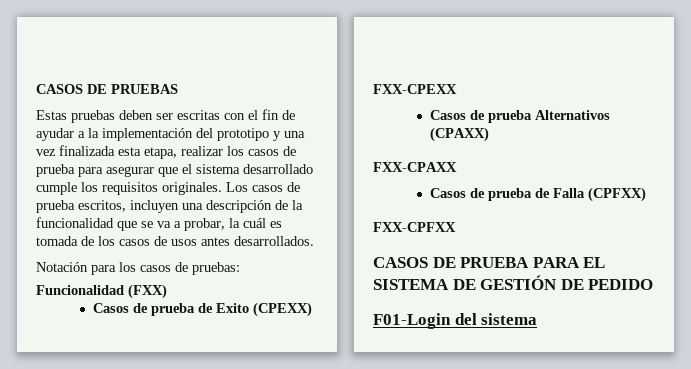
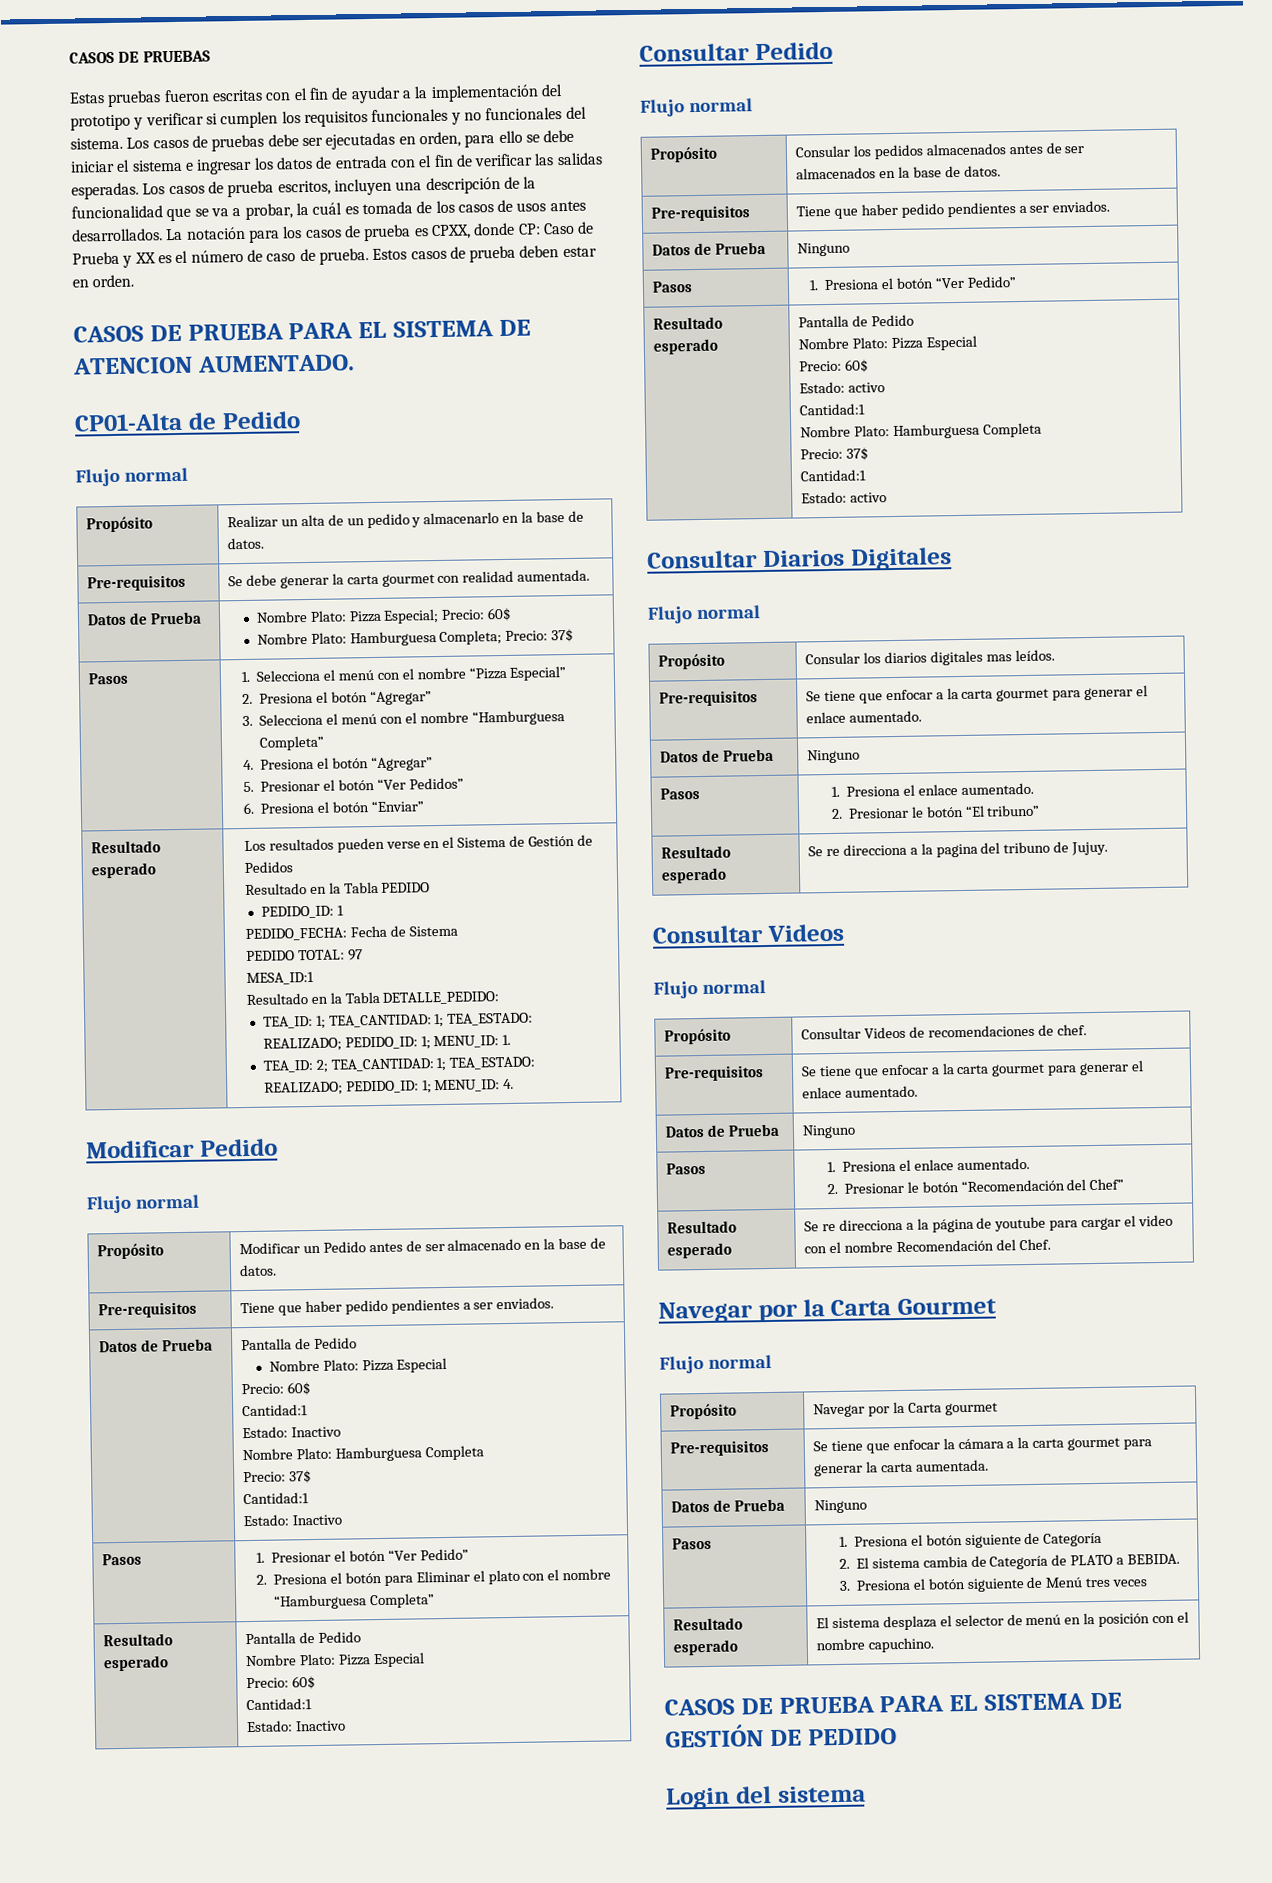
[119,110,173,120] deben ser -> [163,89,210,103] fueron
[284,131,305,138] [36,145,296,159] [36,164,313,177] [36,182,222,195] una vez finalizada esta etapa, realizar los casos de prueba para asegurar que el sistema desarrollado cumple los requisitos originales. -> [145,106,587,129] [70,129,575,152] [70,152,603,175] [71,182,139,200] verificar si cumplen los requisitos funcionales y no funcionales del sistema. Los casos de pruebas debe ser ejecutadas en orden, para ello se debe iniciar el sistema e ingresar los datos de entrada con el fin de verificar las salidas esperadas.
[36,262,88,272] // Notación -> [166,226,246,241] La notación
[192,262,240,275] [36,284,167,299] [92,302,312,317] [373,84,457,94] [429,110,610,123] [429,127,489,142] [373,162,457,172] [429,187,646,202] [373,222,456,232] pruebas: // Funcionalidad (FXX) // Casos de prueba de Exito (CPEXX) // FXX-CPEXX // Casos de prueba Alternativos (CPAXX) // FXX-CPAXX // Casos de prueba de Falla (CPFXX) // FXX-CPFXX -> [363,221,595,242] [72,245,597,268] [72,274,135,288] [73,319,531,343] [72,354,355,375] [74,411,301,432] [75,467,188,487] [85,516,153,533] [226,510,585,529] [226,537,264,550] [86,574,186,592] [227,569,591,589] [86,611,202,626] [255,607,513,624] [256,628,575,647] [87,672,128,685] [240,666,567,683] [241,690,432,706] [241,710,565,727] [259,735,326,751] [242,756,433,772] [242,777,464,793] [242,800,424,815] [90,840,161,854] [90,862,156,879] [243,834,594,853] [243,861,293,874] [244,881,431,896] [260,905,344,919] [244,925,458,942] [245,949,363,962] [245,971,314,986] [245,991,500,1005] [262,1012,534,1029] [262,1034,512,1052] [262,1056,536,1073] [263,1078,515,1096] [86,1138,278,1159] [86,1194,200,1214] [96,1243,164,1260] [238,1237,607,1255] [238,1264,277,1277] [97,1301,197,1319] [239,1297,555,1316] [98,1338,213,1353] [240,1337,357,1351] [268,1357,448,1373] [240,1382,311,1396] [241,1404,308,1417] [241,1426,341,1439] [241,1445,484,1462] [242,1470,312,1484] [242,1492,309,1505] [242,1514,342,1527] [101,1553,142,1566] [255,1548,469,1563] [255,1568,612,1586] [274,1593,435,1610] [102,1633,173,1647] [102,1655,169,1672] [244,1631,361,1645] [244,1652,425,1668] [245,1676,316,1690] [245,1698,312,1711] [245,1720,346,1733] [639,41,833,62] [640,98,753,117] [649,146,718,163] [794,142,1085,160] [795,165,1001,180] [650,205,750,222] [795,200,1111,219] [651,241,766,256] [796,242,850,257] [651,281,693,293] [808,276,1016,291] [652,316,723,330] [652,338,718,355] [797,314,914,328] [797,335,977,351] [798,359,869,373] [798,381,885,394] [798,403,865,416] [799,422,1042,440] [799,447,869,461] [799,469,866,482] [800,491,887,504] [647,547,952,571] [647,605,761,624] [657,653,725,670] [804,649,1055,666] [658,690,758,707] [805,685,1149,704] [805,710,922,724] [659,748,774,763] [806,749,860,764] [659,788,700,800] [830,782,1034,797] [830,804,1041,819] [660,845,731,859] [660,867,727,884] [807,841,1109,858] [652,923,845,944] [653,980,766,999] [663,1028,731,1045] [800,1024,1087,1040] [663,1065,764,1082] [800,1060,1145,1079] [801,1085,918,1099] [664,1123,780,1138] [801,1124,856,1139] [665,1162,706,1175] [826,1157,1030,1173] [826,1178,1125,1195] [666,1220,737,1234] [666,1242,732,1259] [803,1214,1174,1233] [803,1238,1051,1254] [658,1297,997,1324] [659,1354,772,1374] [669,1403,737,1420] [812,1401,998,1418] [669,1440,769,1457] [812,1437,1153,1454] [813,1459,989,1477] [670,1498,785,1513] [813,1499,867,1514] [671,1537,712,1550] [838,1532,1103,1549] [838,1553,1181,1570] [838,1576,1148,1592] [672,1617,743,1631] [672,1639,738,1656] [815,1611,1190,1631] [815,1637,934,1653] prueba es CPXX, donde CP: Caso de Prueba y XX es el número de caso de prueba. Estos casos de prueba deben estar en orden. // CASOS DE PRUEBA PARA EL SISTEMA DE ATENCION AUMENTADO. // CP01-Alta de Pedido // Flujo normal // Propósito | Realizar un alta de un pedido y almacenarlo en la base de datos. // Pre-requisitos | Se debe generar la carta gourmet con realidad aumentada. // Datos de Prueba | Nombre Plato: Pizza Especial; Precio: 60$ // Nombre Plato: Hamburguesa Completa; Precio: 37$ // Pasos | 1. Selecciona el menú con el nombre “Pizza Especial” // 2. Presiona el botón “Agregar” // 3. Selecciona el menú con el nombre “Hamburguesa Completa” // 4. Presiona el botón “Agregar” // 5. Presionar el botón “Ver Pedidos” // 6. Presiona el botón “Enviar” // Resultado esperado | Los resultados pueden verse en el Sistema de Gestión de Pedidos // Resultado en la Tabla PEDIDO // PEDIDO_ID: 1 // PEDIDO_FECHA: Fecha de Sistema // PEDIDO TOTAL: 97 // MESA_ID:1 // Resultado en la Tabla DETALLE_PEDIDO: // TEA_ID: 1; TEA_CANTIDAD: 1; TEA_ESTADO: REALIZADO; PEDIDO_ID: 1; MENU_ID: 1. // TEA_ID: 2; TEA_CANTIDAD: 1; TEA_ESTADO: REALIZADO; PEDIDO_ID: 1; MENU_ID: 4. // Modificar Pedido // Flujo normal // Propósito | Modificar un Pedido antes de ser almacenado en la base de datos. // Pre-requisitos | Tiene que haber pedido pendientes a ser enviados. // Datos de Prueba | Pantalla de Pedido // Nombre Plato: Pizza Especial // Precio: 60$ // Cantidad:1 // Estado: Inactivo // Nombre Plato: Hamburguesa Completa // Precio: 37$ // Cantidad:1 // Estado: Inactivo // Pasos | 1. Presionar el botón “Ver Pedido” // 2. Presiona el botón para Eliminar el plato con el nombre “Hamburguesa Completa” // Resultado esperado | Pantalla de Pedido // Nombre Plato: Pizza Especial // Precio: 60$ // Cantidad:1 // Estado: Inactivo // Consultar Pedido // Flujo normal // Propósito | Consular los pedidos almacenados antes de ser almacenados en la base de datos. // Pre-requisitos | Tiene que haber pedido pendientes a ser enviados. // Datos de Prueba | Ninguno // Pasos | 1. Presiona el botón “Ver Pedido” // Resultado esperado | Pantalla de Pedido // Nombre Plato: Pizza Especial // Precio: 60$ // Estado: activo // Cantidad:1 // Nombre Plato: Hamburguesa Completa // Precio: 37$ // Cantidad:1 // Estado: activo // Consultar Diarios Digitales // Flujo normal // Propósito | Consular los diarios digitales mas leídos. // Pre-requisitos | Se tiene que enfocar a la carta gourmet para generar el enlace aumentado. // Datos de Prueba | Ninguno // Pasos | 1. Presiona el enlace aumentado. // 2. Presionar le botón “El tribuno” // Resultado esperado | Se re direcciona a la pagina del tribuno de Jujuy. // Consultar Videos // Flujo normal // Propósito | Consultar Videos de recomendaciones de chef. // Pre-requisitos | Se tiene que enfocar a la carta gourmet para generar el enlace aumentado. // Datos de Prueba | Ninguno // Pasos | 1. Presiona el enlace aumentado. // 2. Presionar le botón “Recomendación del Chef” // Resultado esperado | Se re direcciona a la página de youtube para cargar el video con el nombre Recomendación del Chef. // Navegar por la Carta Gourmet // Flujo normal // Propósito | Navegar por la Carta gourmet // Pre-requisitos | Se tiene que enfocar la cámara a la carta gourmet para generar la carta aumentada. // Datos de Prueba | Ninguno // Pasos | 1. Presiona el botón siguiente de Categoría // 2. El sistema cambia de Categoría de PLATO a BEBIDA. // 3. Presiona el botón siguiente de Menú tres veces // Resultado esperado | El sistema desplaza el selector de menú en la posición con el nombre capuchino.
[373,313,451,329] F01-Login -> [666,1787,730,1810] Login

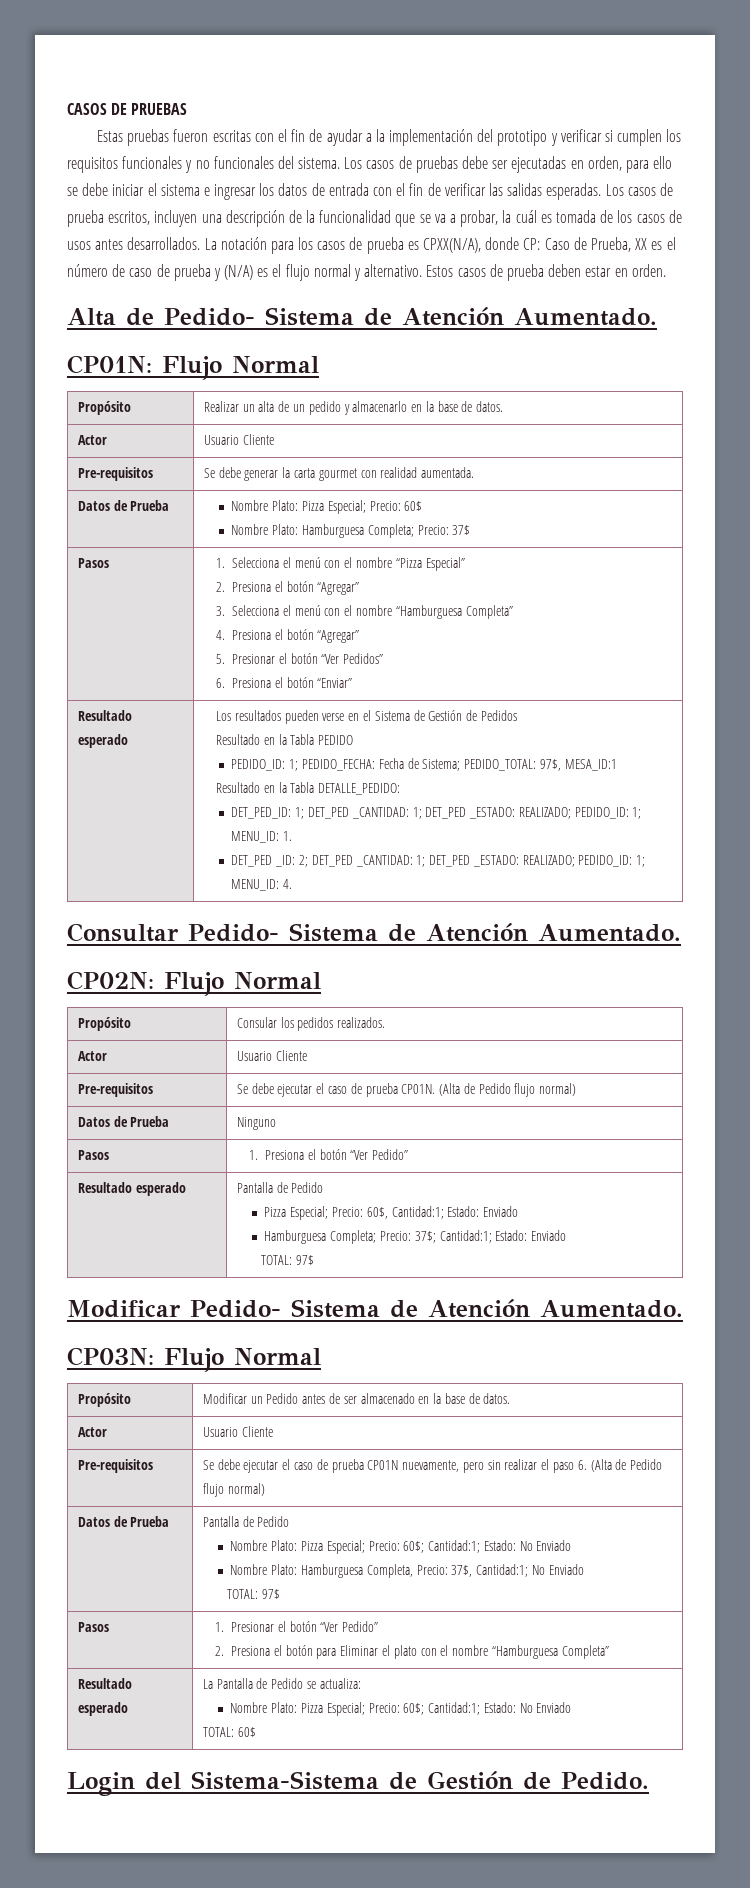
[430,224,471,240] CPXX, -> [423,238,482,253] CPXX(N/A),
[72,251,133,268] Prueba y -> [590,237,631,252] Prueba,
[318,248,369,265] prueba. -> [173,264,423,281] prueba y (N/A) es el flujo normal y alternativo.
[73,319,531,343] [72,354,355,375] [74,411,301,432] [75,467,188,487] CASOS DE PRUEBA PARA EL SISTEMA DE ATENCION AUMENTADO. // CP01-Alta de Pedido // Flujo normal -> [67,307,657,326] [67,355,319,380] Alta de Pedido- Sistema de Atención Aumentado. // CP01N: Flujo Normal
(264, 543) none -> [77,435,107,445] [203,434,274,445] // Actor | Usuario Cliente
[336,905,344,916] 1 // -> [289,759,299,771] 1;
[408,925,458,937] [245,949,363,962] Sistema // PEDIDO TOTAL: 97 // -> [422,759,561,771] Sistema; PEDIDO_TOTAL: 97$,
[262,1012,534,1029] TEA_ID: 1; TEA_CANTIDAD: 1; TEA_ESTADO: -> [231,807,516,819] DET_PED_ID: 1; DET_PED _CANTIDAD: 1; DET_PED _ESTADO:
[262,1056,536,1073] TEA_ID: 2; TEA_CANTIDAD: 1; TEA_ESTADO: -> [231,855,519,867] DET_PED _ID: 2; DET_PED _CANTIDAD: 1; DET_PED _ESTADO:
[86,1138,278,1159] [86,1194,200,1214] Modificar Pedido // Flujo normal -> [67,923,681,942] [67,971,321,996] [77,1017,131,1031] [236,1017,386,1031] [77,1051,107,1061] [236,1050,307,1061] [77,1083,153,1097] [236,1083,577,1097] [77,1116,170,1127] [236,1117,276,1130] [77,1150,109,1160] [249,1149,409,1160] [77,1182,186,1196] [236,1182,324,1193] [264,1206,519,1220] [264,1230,567,1244] [261,1255,315,1265] [67,1299,683,1318] [67,1347,321,1372] Consultar Pedido- Sistema de Atención Aumentado. // CP02N: Flujo Normal // Propósito | Consular los pedidos realizados. // Actor | Usuario Cliente // Pre-requisitos | Se debe ejecutar el caso de prueba CP01N. (Alta de Pedido flujo normal) // Datos de Prueba | Ninguno // Pasos | 1. Presiona el botón “Ver Pedido” // Resultado esperado | Pantalla de Pedido // Pizza Especial; Precio: 60$, Cantidad:1; Estado: Enviado // Hamburguesa Completa; Precio: 37$; Cantidad:1; Estado: Enviado // TOTAL: 97$ // Modificar Pedido- Sistema de Atención Aumentado. // CP03N: Flujo Normal
[97,1301,197,1319] [239,1297,555,1316] Pre-requisitos | Tiene que haber pedido pendientes a ser enviados. -> [77,1427,107,1437] [202,1426,273,1437] [77,1459,153,1473] [202,1459,663,1473] [202,1483,265,1497] Actor | Usuario Cliente // Pre-requisitos | Se debe ejecutar el caso de prueba CP01N nuevamente, pero sin realizar el paso 6. (Alta de Pedido flujo normal)
[396,1357,448,1373] [240,1382,311,1396] [241,1404,308,1417] [241,1426,341,1439] [241,1445,484,1462] [242,1470,312,1484] [242,1492,309,1505] [242,1514,342,1527] Especial // Precio: 60$ // Cantidad:1 // Estado: Inactivo // Nombre Plato: Hamburguesa Completa // Precio: 37$ // Cantidad:1 // Estado: Inactivo -> [326,1540,572,1554] [230,1564,584,1578] [227,1589,281,1599] Especial; Precio: 60$; Cantidad:1; Estado: No Enviado // Nombre Plato: Hamburguesa Completa, Precio: 37$, Cantidad:1; No Enviado // TOTAL: 97$
[244,1631,361,1645] [244,1652,425,1668] [245,1676,316,1690] [245,1698,312,1711] [245,1720,346,1733] [639,41,833,62] [640,98,753,117] [649,146,718,163] [794,142,1085,160] [795,165,1001,180] [650,205,750,222] [795,200,1111,219] [651,241,766,256] [796,242,850,257] [651,281,693,293] [808,276,1016,291] [652,316,723,330] [652,338,718,355] [797,314,914,328] [797,335,977,351] [798,359,869,373] [798,381,885,394] [798,403,865,416] [799,422,1042,440] [799,447,869,461] [799,469,866,482] [800,491,887,504] [647,547,952,571] [647,605,761,624] [657,653,725,670] [804,649,1055,666] [658,690,758,707] [805,685,1149,704] [805,710,922,724] [659,748,774,763] [806,749,860,764] [659,788,700,800] [830,782,1034,797] [830,804,1041,819] [660,845,731,859] [660,867,727,884] [807,841,1109,858] [652,923,845,944] [653,980,766,999] [663,1028,731,1045] [800,1024,1087,1040] [663,1065,764,1082] [800,1060,1145,1079] [801,1085,918,1099] [664,1123,780,1138] [801,1124,856,1139] [665,1162,706,1175] [826,1157,1030,1173] [826,1178,1125,1195] [666,1220,737,1234] [666,1242,732,1259] [803,1214,1174,1233] [803,1238,1051,1254] [658,1297,997,1324] [659,1354,772,1374] [669,1403,737,1420] [812,1401,998,1418] [669,1440,769,1457] [812,1437,1153,1454] [813,1459,989,1477] [670,1498,785,1513] [813,1499,867,1514] [671,1537,712,1550] [838,1532,1103,1549] [838,1553,1181,1570] [838,1576,1148,1592] [672,1617,743,1631] [672,1639,738,1656] [815,1611,1190,1631] [815,1637,934,1653] [664,1692,1122,1716] [665,1724,897,1748] [666,1785,866,1810] Pantalla de Pedido // Nombre Plato: Pizza Especial // Precio: 60$ // Cantidad:1 // Estado: Inactivo // Consultar Pedido // Flujo normal // Propósito | Consular los pedidos almacenados antes de ser almacenados en la base de datos. // Pre-requisitos | Tiene que haber pedido pendientes a ser enviados. // Datos de Prueba | Ninguno // Pasos | 1. Presiona el botón “Ver Pedido” // Resultado esperado | Pantalla de Pedido // Nombre Plato: Pizza Especial // Precio: 60$ // Estado: activo // Cantidad:1 // Nombre Plato: Hamburguesa Completa // Precio: 37$ // Cantidad:1 // Estado: activo // Consultar Diarios Digitales // Flujo normal // Propósito | Consular los diarios digitales mas leídos. // Pre-requisitos | Se tiene que enfocar a la carta gourmet para generar el enlace aumentado. // Datos de Prueba | Ninguno // Pasos | 1. Presiona el enlace aumentado. // 2. Presionar le botón “El tribuno” // Resultado esperado | Se re direcciona a la pagina del tribuno de Jujuy. // Consultar Videos // Flujo normal // Propósito | Consultar Videos de recomendaciones de chef. // Pre-requisitos | Se tiene que enfocar a la carta gourmet para generar el enlace aumentado. // Datos de Prueba | Ninguno // Pasos | 1. Presiona el enlace aumentado. // 2. Presionar le botón “Recomendación del Chef” // Resultado esperado | Se re direcciona a la página de youtube para cargar el video con el nombre Recomendación del Chef. // Navegar por la Carta Gourmet // Flujo normal // Propósito | Navegar por la Carta gourmet // Pre-requisitos | Se tiene que enfocar la cámara a la carta gourmet para generar la carta aumentada. // Datos de Prueba | Ninguno // Pasos | 1. Presiona el botón siguiente de Categoría // 2. El sistema cambia de Categoría de PLATO a BEBIDA. // 3. Presiona el botón siguiente de Menú tres veces // Resultado esperado | El sistema desplaza el selector de menú en la posición con el nombre capuchino. // CASOS DE PRUEBA PARA EL SISTEMA DE GESTIÓN DE PEDIDO // Login del sistema -> [202,1678,361,1689] [230,1702,572,1716] [202,1727,256,1737] [67,1771,649,1796] La Pantalla de Pedido se actualiza: // Nombre Plato: Pizza Especial; Precio: 60$; Cantidad:1; Estado: No Enviado // TOTAL: 60$ // Login del Sistema-Sistema de Gestión de Pedido.

